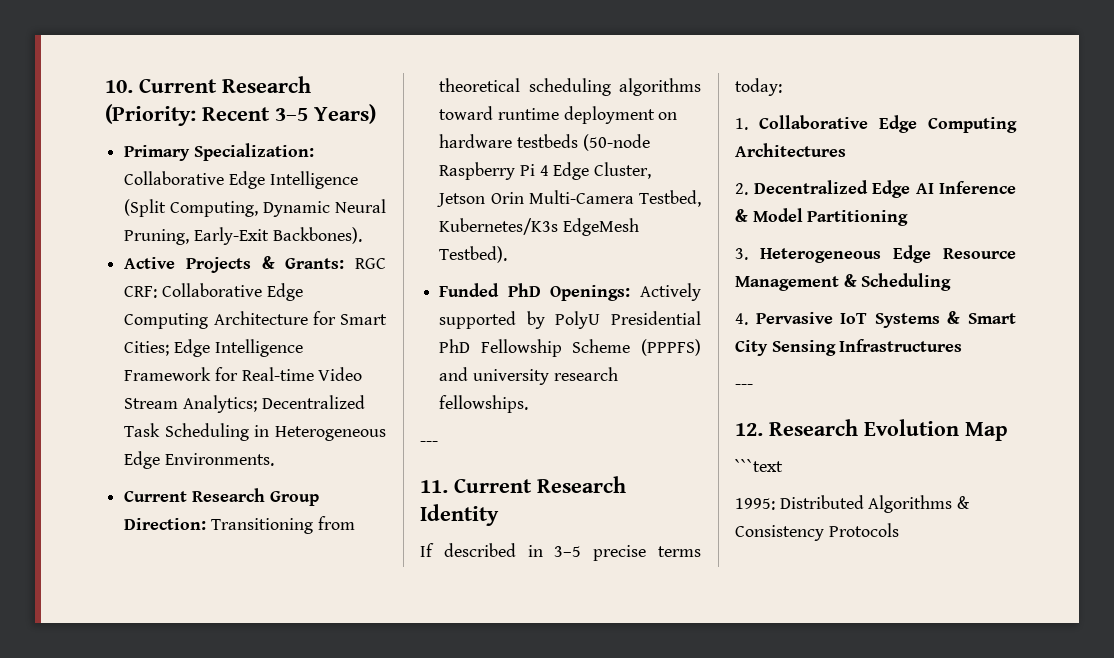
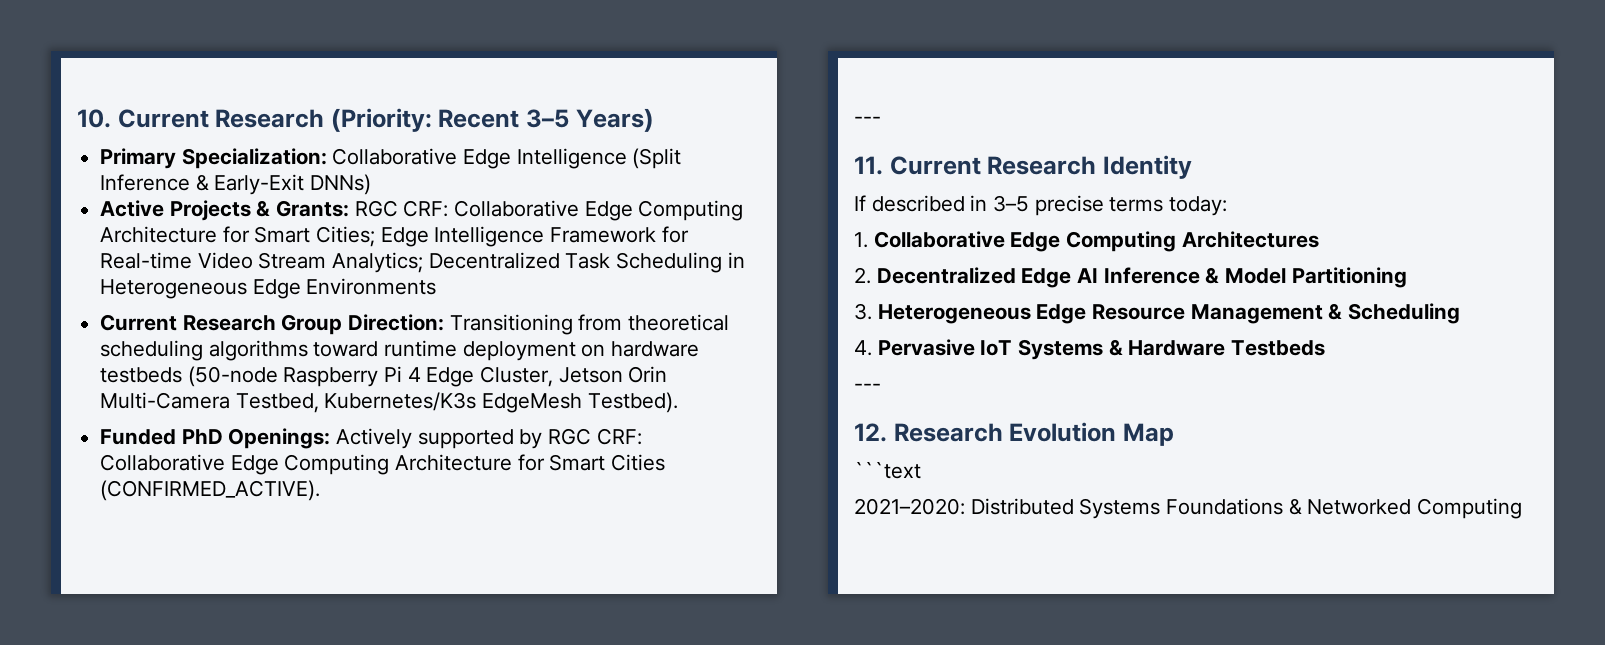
[170,199,386,217] [124,227,362,245] Computing, Dynamic Neural Pruning, Early-Exit Backbones). -> [100,174,372,195] Inference & Early-Exit DNNs)
[164,453,274,466] Environments. -> [306,278,437,295] Environments
[555,311,701,329] [439,339,701,357] [439,367,618,385] [439,395,529,413] PolyU Presidential PhD Fellowship Scheme (PPPFS) and university research fellowships. -> [548,428,642,445] [100,454,666,475] [100,480,321,501] RGC CRF: Collaborative Edge Computing Architecture for Smart Cities (CONFIRMED_ACTIVE).
[968,313,1016,324] [735,339,963,356] Smart City Sensing Infrastructures -> [1128,340,1326,356] Hardware Testbeds
[735,495,971,513] [735,523,899,541] 1995: Distributed Algorithms & Consistency Protocols -> [854,498,1523,519] 2021–2020: Distributed Systems Foundations & Networked Computing

